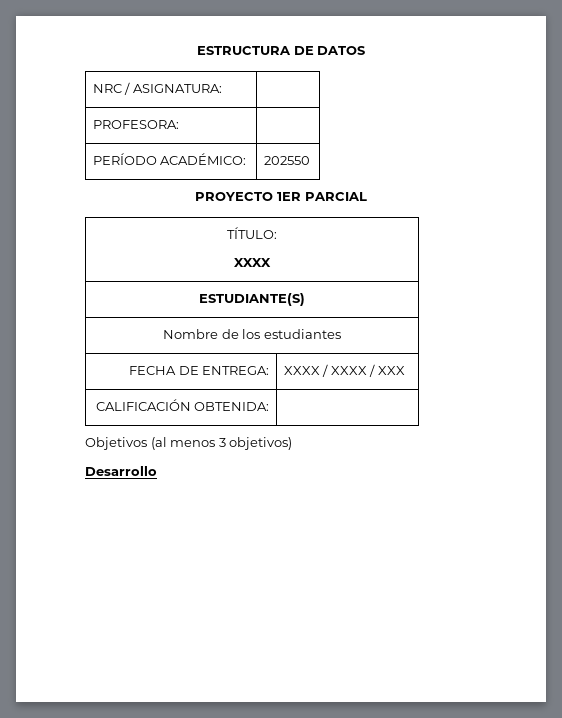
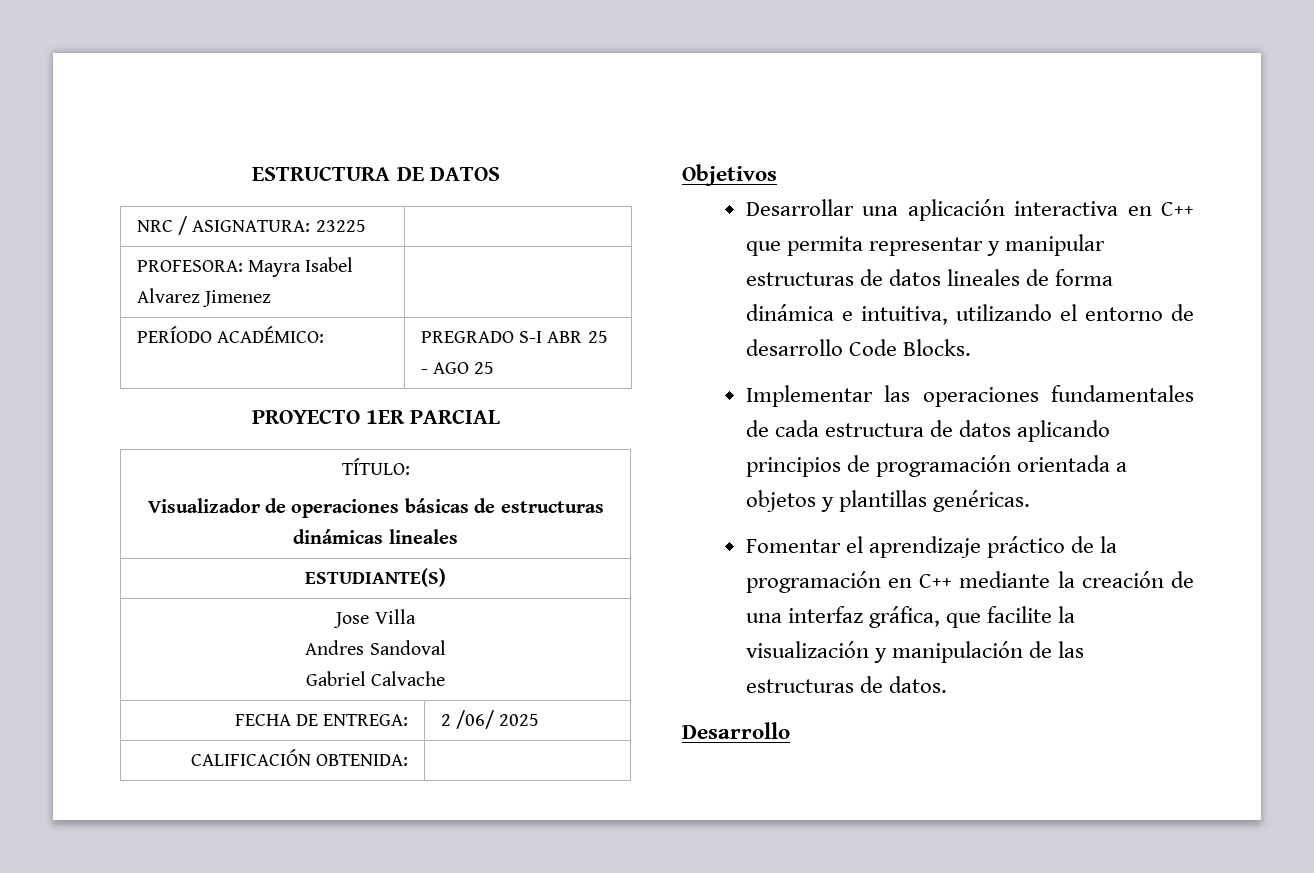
(222, 88) none -> [315,220,366,232] 23225
[92,153,247,165] [263,156,310,165] [195,192,367,201] [227,227,277,239] [234,258,271,267] [199,293,305,306] [163,329,341,339] [129,366,270,375] [283,364,406,377] [95,399,270,411] [85,437,293,450] | // PERÍODO ACADÉMICO: | 202550 // PROYECTO 1ER PARCIAL // TÍTULO: // XXXX // ESTUDIANTE(S) // Nombre de los estudiantes // FECHA DE ENTREGA: | XXXX / XXXX / XXX // CALIFICACIÓN OBTENIDA: | // Objetivos (al menos 3 objetivos) -> [248,257,354,277] [136,288,272,307] [136,325,325,343] [420,331,608,343] [420,362,495,374] [251,409,501,424] [341,457,410,475] [147,498,604,518] [293,529,458,544] [305,568,446,587] [333,609,416,628] [305,640,446,655] [305,671,446,686] [234,714,409,726] [440,710,540,729] [190,748,409,766] [682,164,777,186] [745,199,1194,221] [745,234,1106,256] [745,269,1114,286] [745,304,1194,325] [745,339,971,356] [745,385,1194,407] [745,420,1111,442] [745,455,1128,477] [745,490,1031,512] [745,536,1118,558] [745,571,1194,593] [745,606,1076,628] [745,641,1085,663] [745,676,947,693] Mayra Isabel Alvarez Jimenez | // PERÍODO ACADÉMICO: | PREGRADO S-I ABR 25 - AGO 25 // PROYECTO 1ER PARCIAL // TÍTULO: // Visualizador de operaciones básicas de estructuras dinámicas lineales // ESTUDIANTE(S) // Jose Villa // Andres Sandoval // Gabriel Calvache // FECHA DE ENTREGA: | 2 /06/ 2025 // CALIFICACIÓN OBTENIDA: | // Objetivos // Desarrollar una aplicación interactiva en C++ que permita representar y manipular estructuras de datos lineales de forma dinámica e intuitiva, utilizando el entorno de desarrollo Code Blocks. // Implementar las operaciones fundamentales de cada estructura de datos aplicando principios de programación orientada a objetos y plantillas genéricas. // Fomentar el aprendizaje práctico de la programación en C++ mediante la creación de una interfaz gráfica, que facilite la visualización y manipulación de las estructuras de datos.

